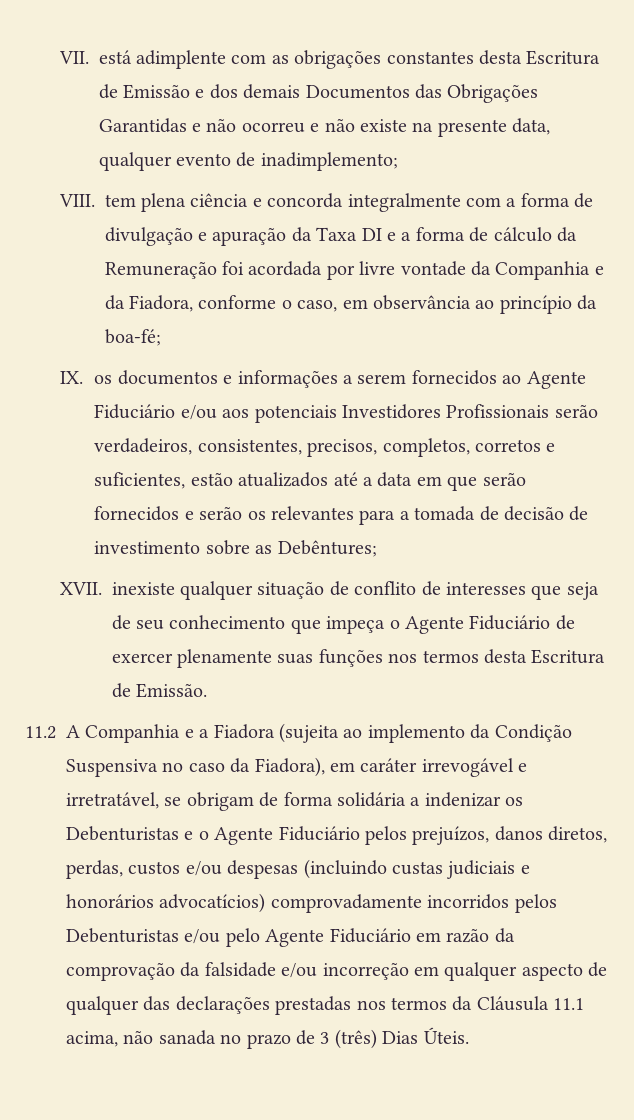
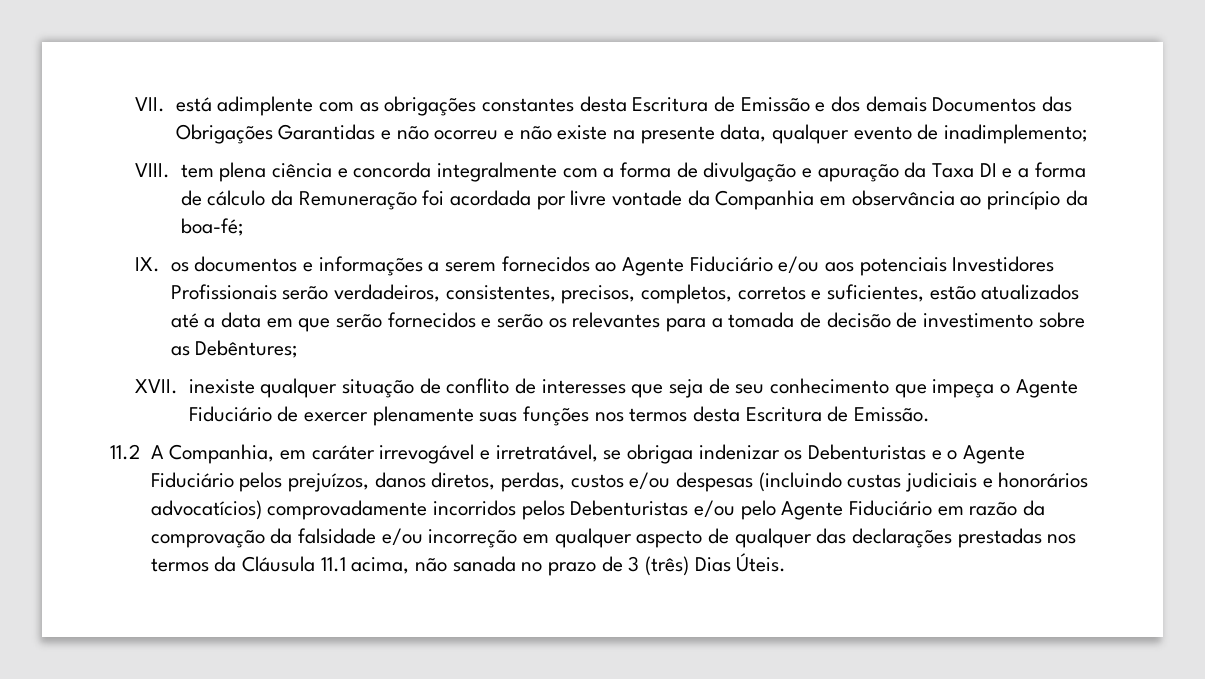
[594,266,604,275] [104,295,338,312] e da Fiadora, conforme o caso, -> (815, 200) none
[85,723,572,743] [66,757,325,777] Companhia e a Fiadora (sujeita ao implemento da Condição Suspensiva no caso da Fiadora), -> [169,444,275,464] Companhia,
[186,792,421,811] obrigam de forma solidária a -> [626,444,693,464] obrigaa

